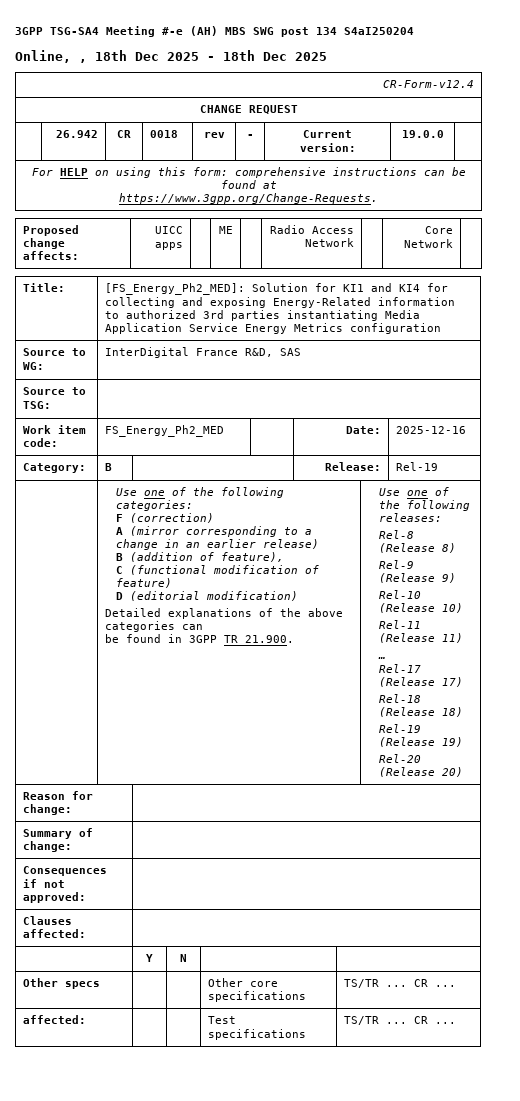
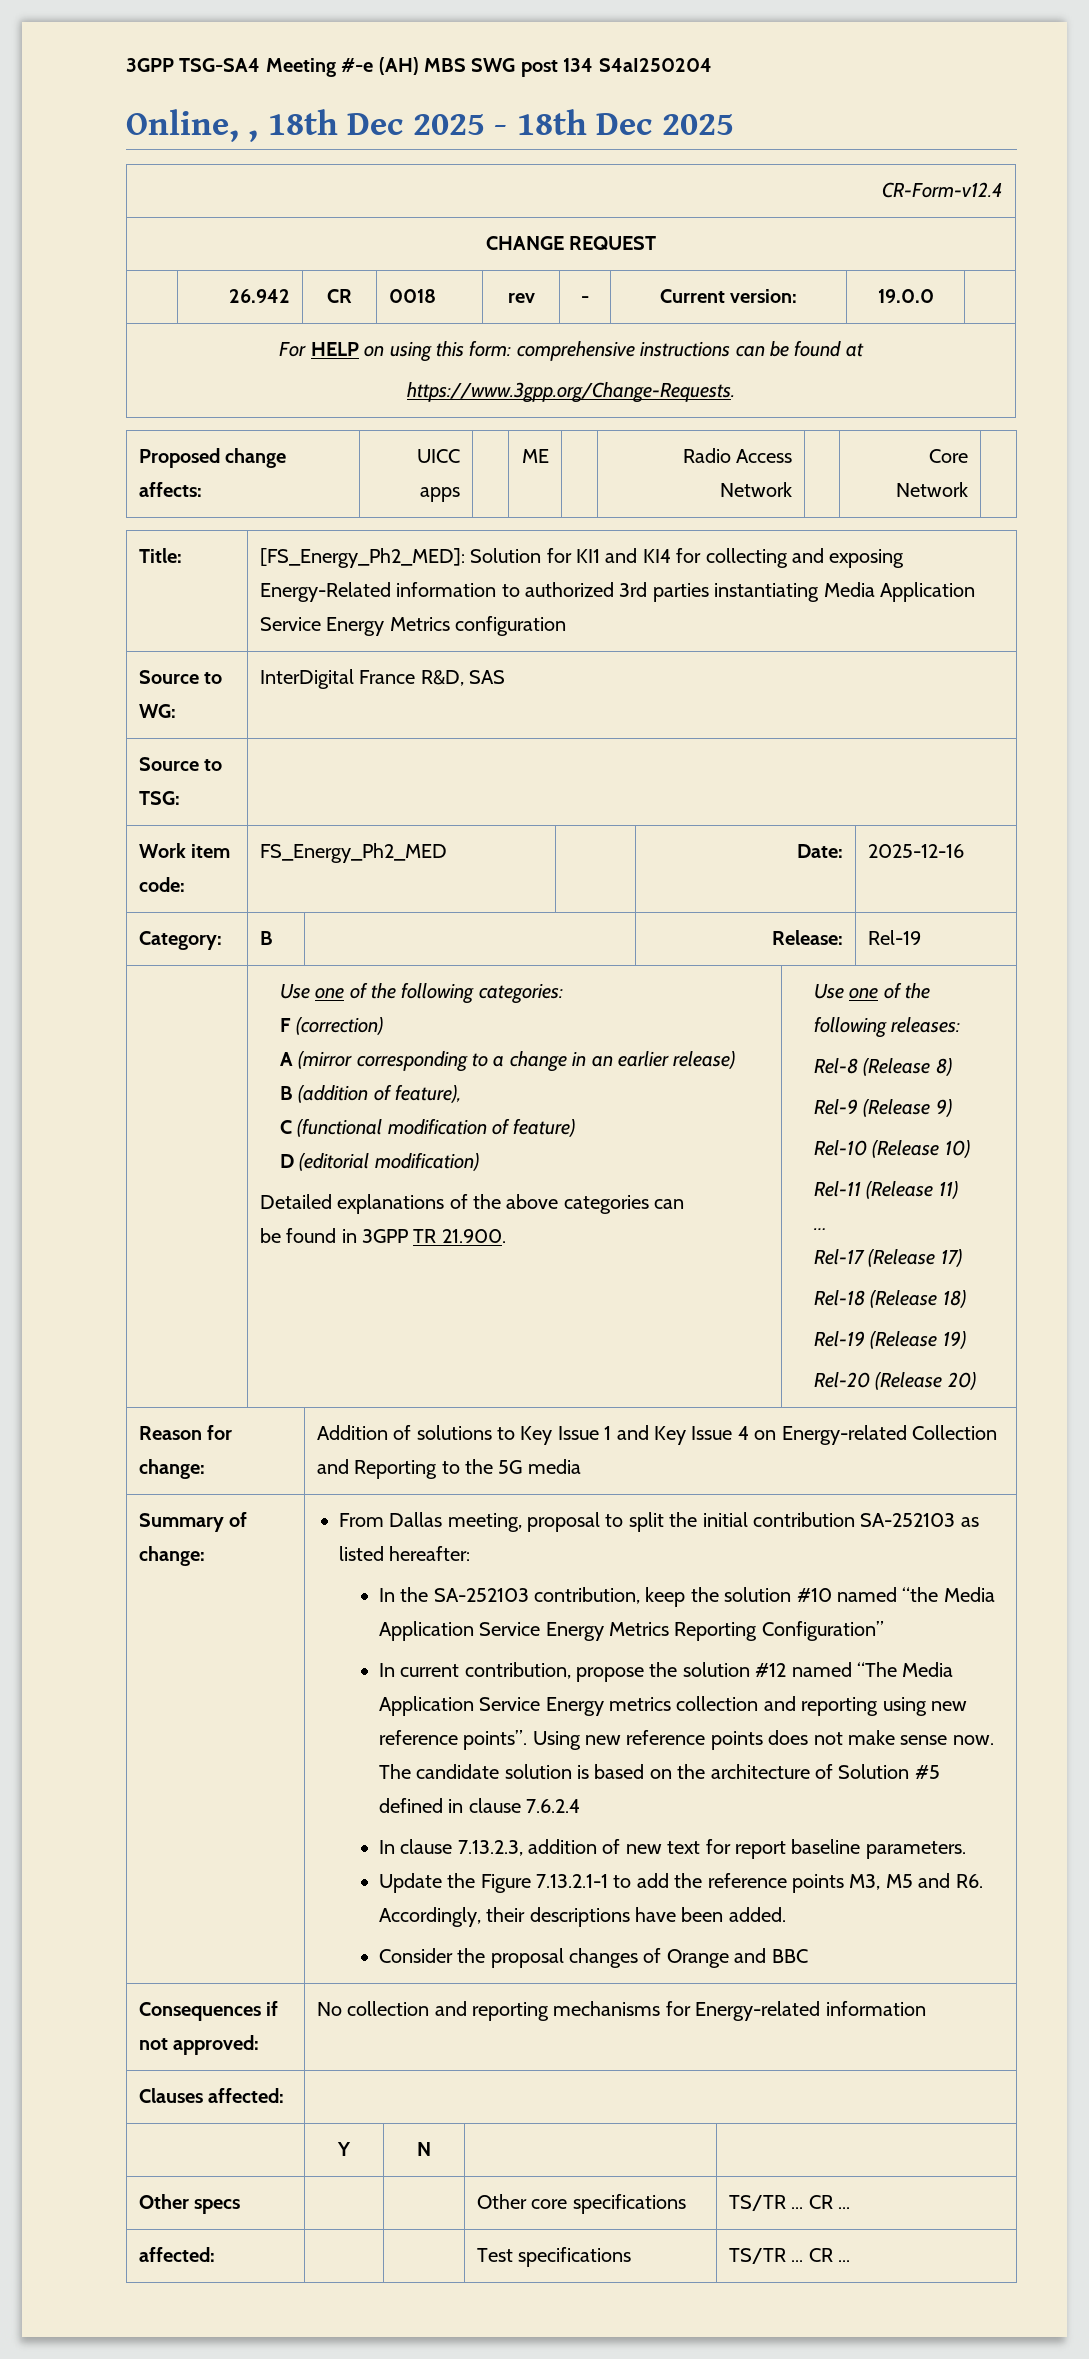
[22,828,93,839] [22,841,72,852] [22,866,107,876] [22,879,65,888] [22,892,86,903] // Summary of change: | // Consequences if not approved: | -> [316,1425,998,1445] [316,1459,581,1479] [138,1512,248,1532] [138,1546,205,1566] [338,1512,979,1532] [338,1546,471,1561] [378,1587,995,1607] [378,1621,884,1641] [378,1662,954,1682] [378,1696,967,1716] [378,1730,994,1750] [378,1764,940,1779] [378,1798,580,1813] [378,1839,966,1859] [378,1873,983,1893] [378,1907,786,1927] [378,1948,808,1968] [138,2001,279,2021] [138,2035,260,2055] [316,2001,926,2021] Addition of solutions to Key Issue 1 and Key Issue 4 on Energy-related Collection and Reporting to the 5G media // Summary of change: | From Dallas meeting, proposal to split the initial contribution SA-252103 as listed hereafter: // In the SA-252103 contribution, keep the solution #10 named “the Media Application Service Energy Metrics Reporting Configuration” // In current contribution, propose the solution #12 named “The Media Application Service Energy metrics collection and reporting using new reference points”. Using new reference points does not make sense now. The candidate solution is based on the architecture of Solution #5 defined in clause 7.6.2.4 // In clause 7.13.2.3, addition of new text for report baseline parameters. // Update the Figure 7.13.2.1-1 to add the reference points M3, M5 and R6. Accordingly, their descriptions have been added. // Consider the proposal changes of Orange and BBC // Consequences if not approved: | No collection and reporting mechanisms for Energy-related information

